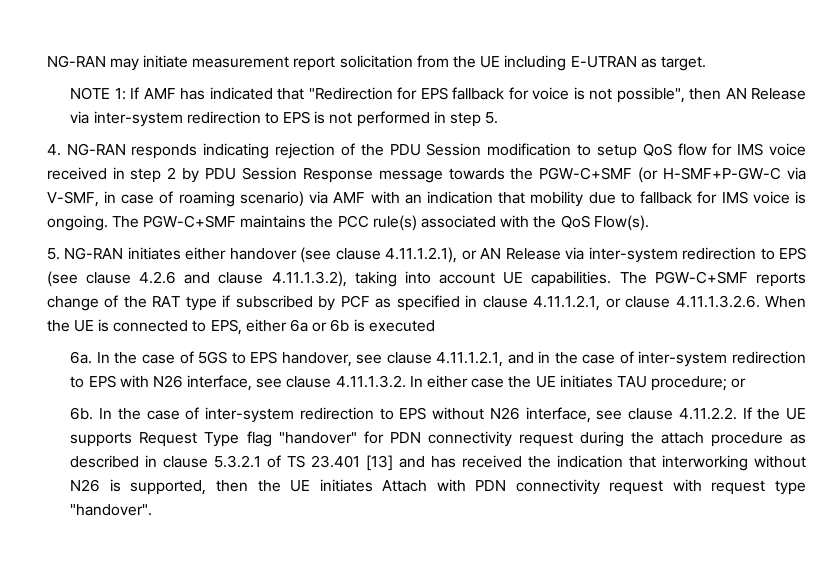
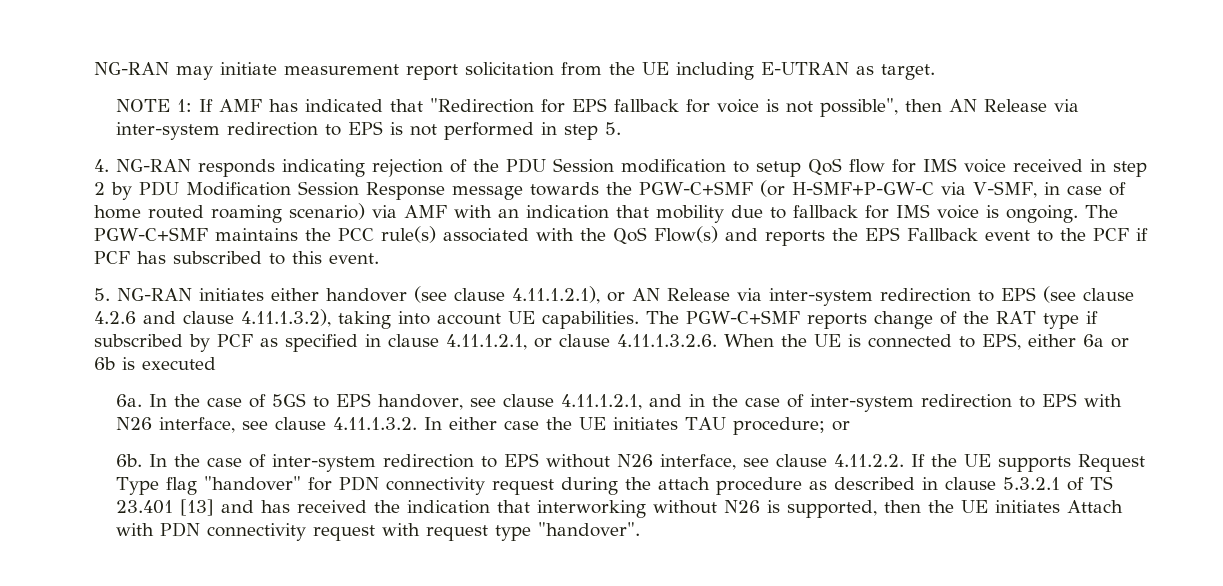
(237, 174) none -> [185,182,291,196] Modification
(174, 197) none -> [93,205,204,219] home routed
[593,215,649,231] Flow(s). -> [653,226,1148,246] [93,251,379,265] Flow(s) and reports the EPS Fallback event to the PCF if PCF has subscribed to this event.

